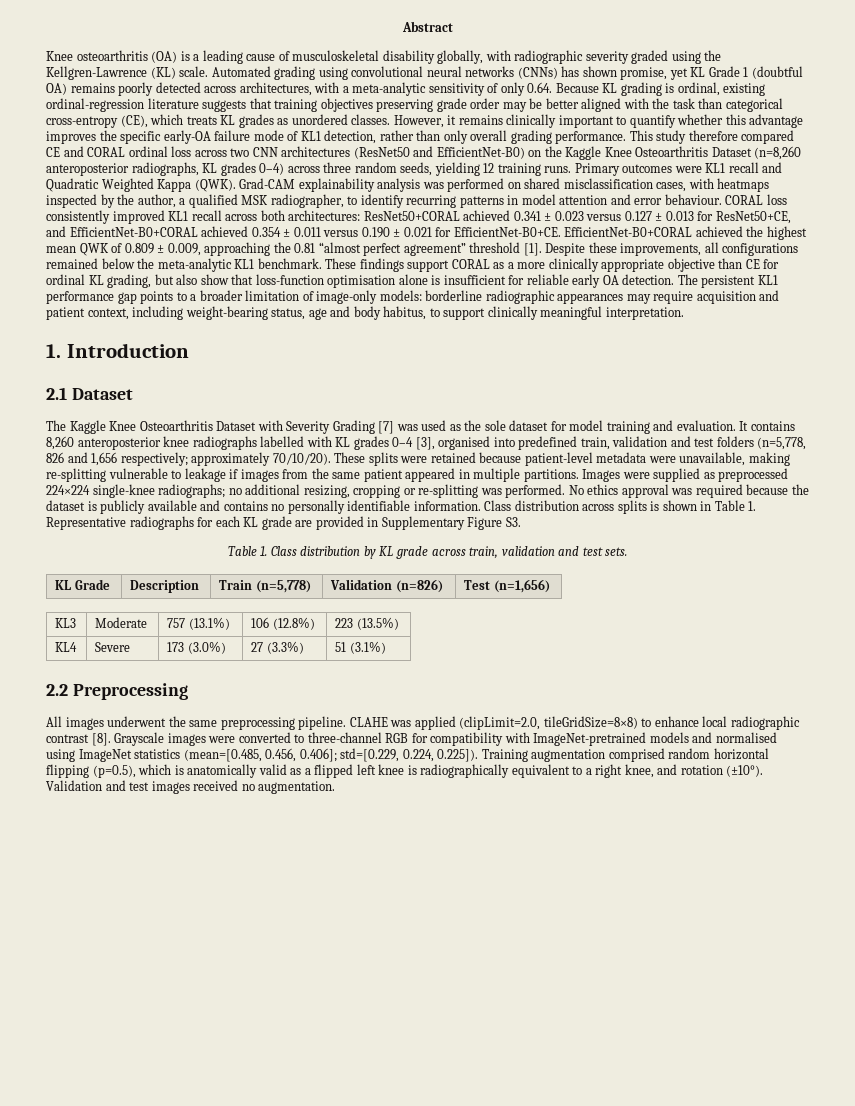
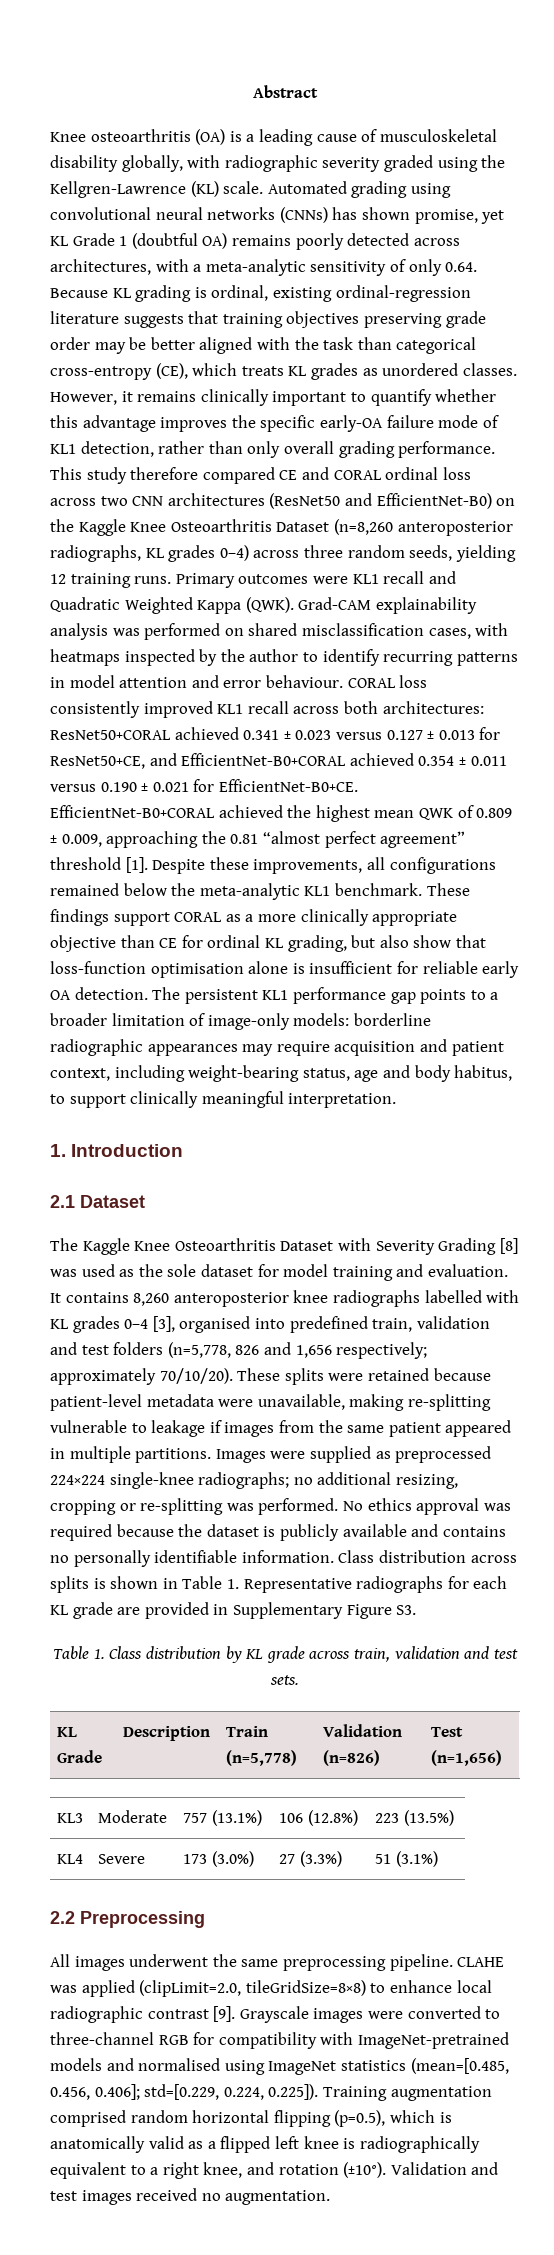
[137,194,344,208] author, a qualified MSK radiographer, -> [249,649,299,662] author
[378,421,395,434] [7] -> [499,1238,518,1254] [8]
[91,733,111,746] [8]. -> [213,2006,236,2022] [9].

